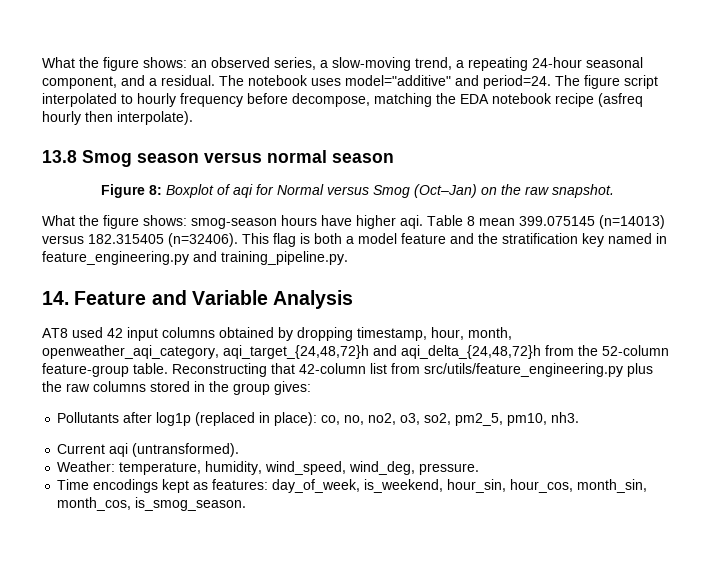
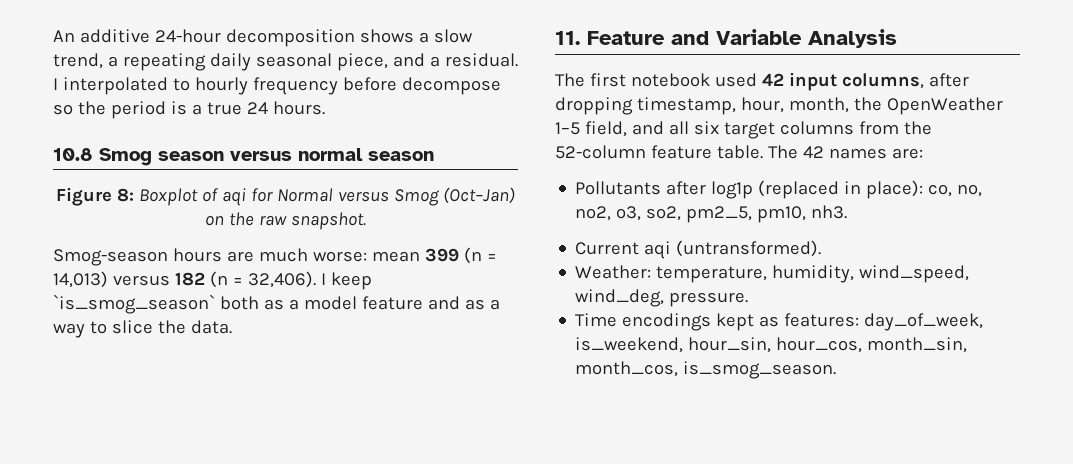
[42,57,643,71] [42,75,658,89] What the figure shows: an observed series, a slow-moving trend, a repeating 24-hour seasonal component, and a residual. The notebook uses model="additive" and period=24. The figure script -> [53,29,473,47] [53,53,518,71] [53,78,58,90] An additive 24-hour decomposition shows a slow trend, a repeating daily seasonal piece, and a residual. I
[292,93,643,107] [42,111,193,125] [42,150,77,163] decompose, matching the EDA notebook recipe (asfreq hourly then interpolate). // 13.8 -> [401,77,501,95] [53,101,325,119] [53,148,93,161] decompose so the period is a true 24 hours. // 10.8
[42,215,665,229] [42,233,667,247] [42,251,348,265] [42,290,354,309] [42,327,512,341] [42,345,669,359] [42,363,653,377] [42,381,311,395] What the figure shows: smog-season hours have higher aqi. Table 8 mean 399.075145 (n=14013) versus 182.315405 (n=32406). This flag is both a model feature and the stratification key named in feature_engineering.py and training_pipeline.py. // 14. Feature and Variable Analysis // AT8 used 42 input columns obtained by dropping timestamp, hour, month, openweather_aqi_category, aqi_target_{24,48,72}h and aqi_delta_{24,48,72}h from the 52-column feature-group table. Reconstructing that 42-column list from src/utils/feature_engineering.py plus the raw columns stored in the group gives: -> [53,247,497,266] [53,271,372,290] [53,294,500,314] [53,320,232,338] [555,29,897,48] [555,72,969,91] [555,97,1003,115] [555,121,932,139] [555,145,923,159] Smog-season hours are much worse: mean 399 (n = 14,013) versus 182 (n = 32,406). I keep `is_smog_season` both as a model feature and as a way to slice the data. // 11. Feature and Variable Analysis // The first notebook used 42 input columns, after dropping timestamp, hour, month, the OpenWeather 1–5 field, and all six target columns from the 52-column feature table. The 42 names are:

